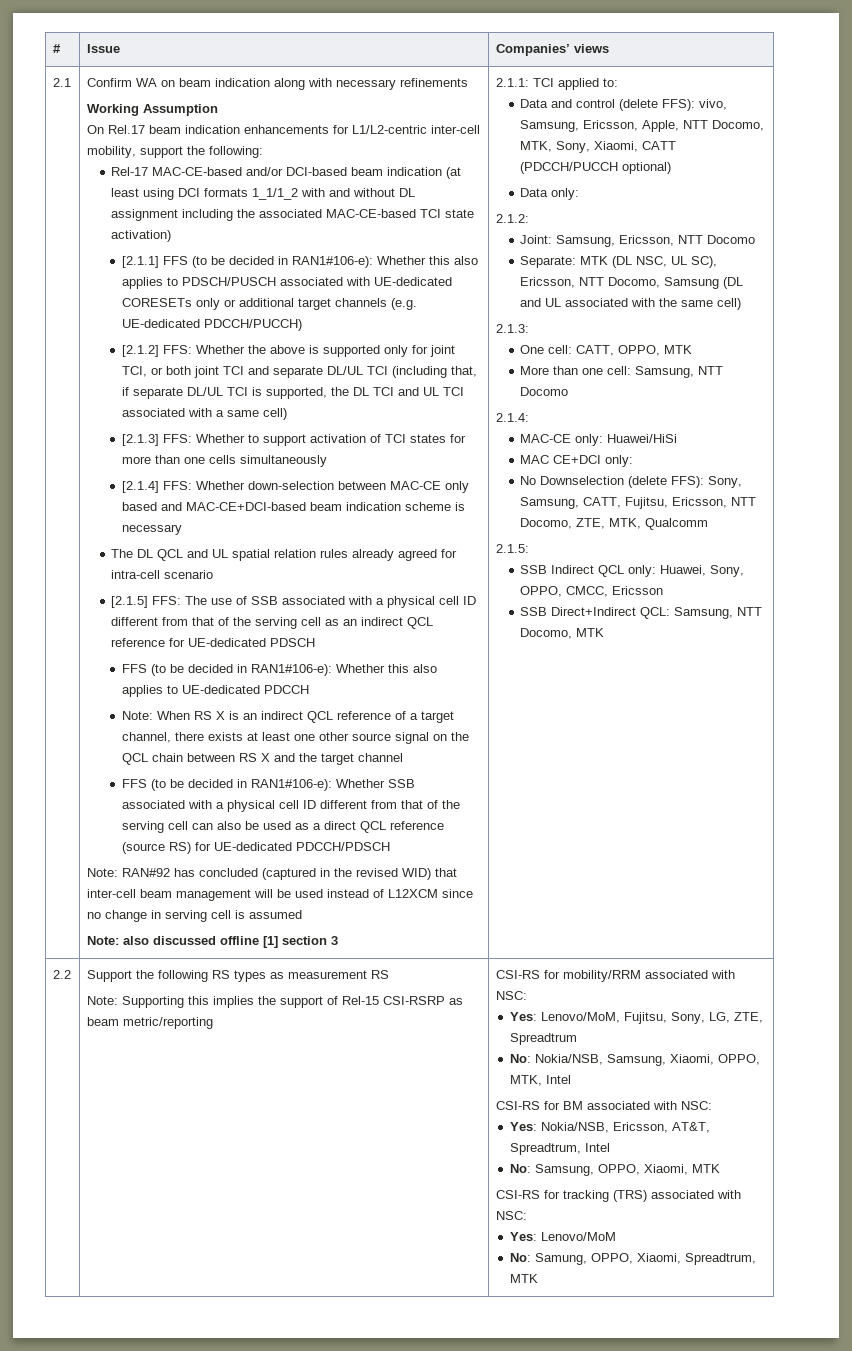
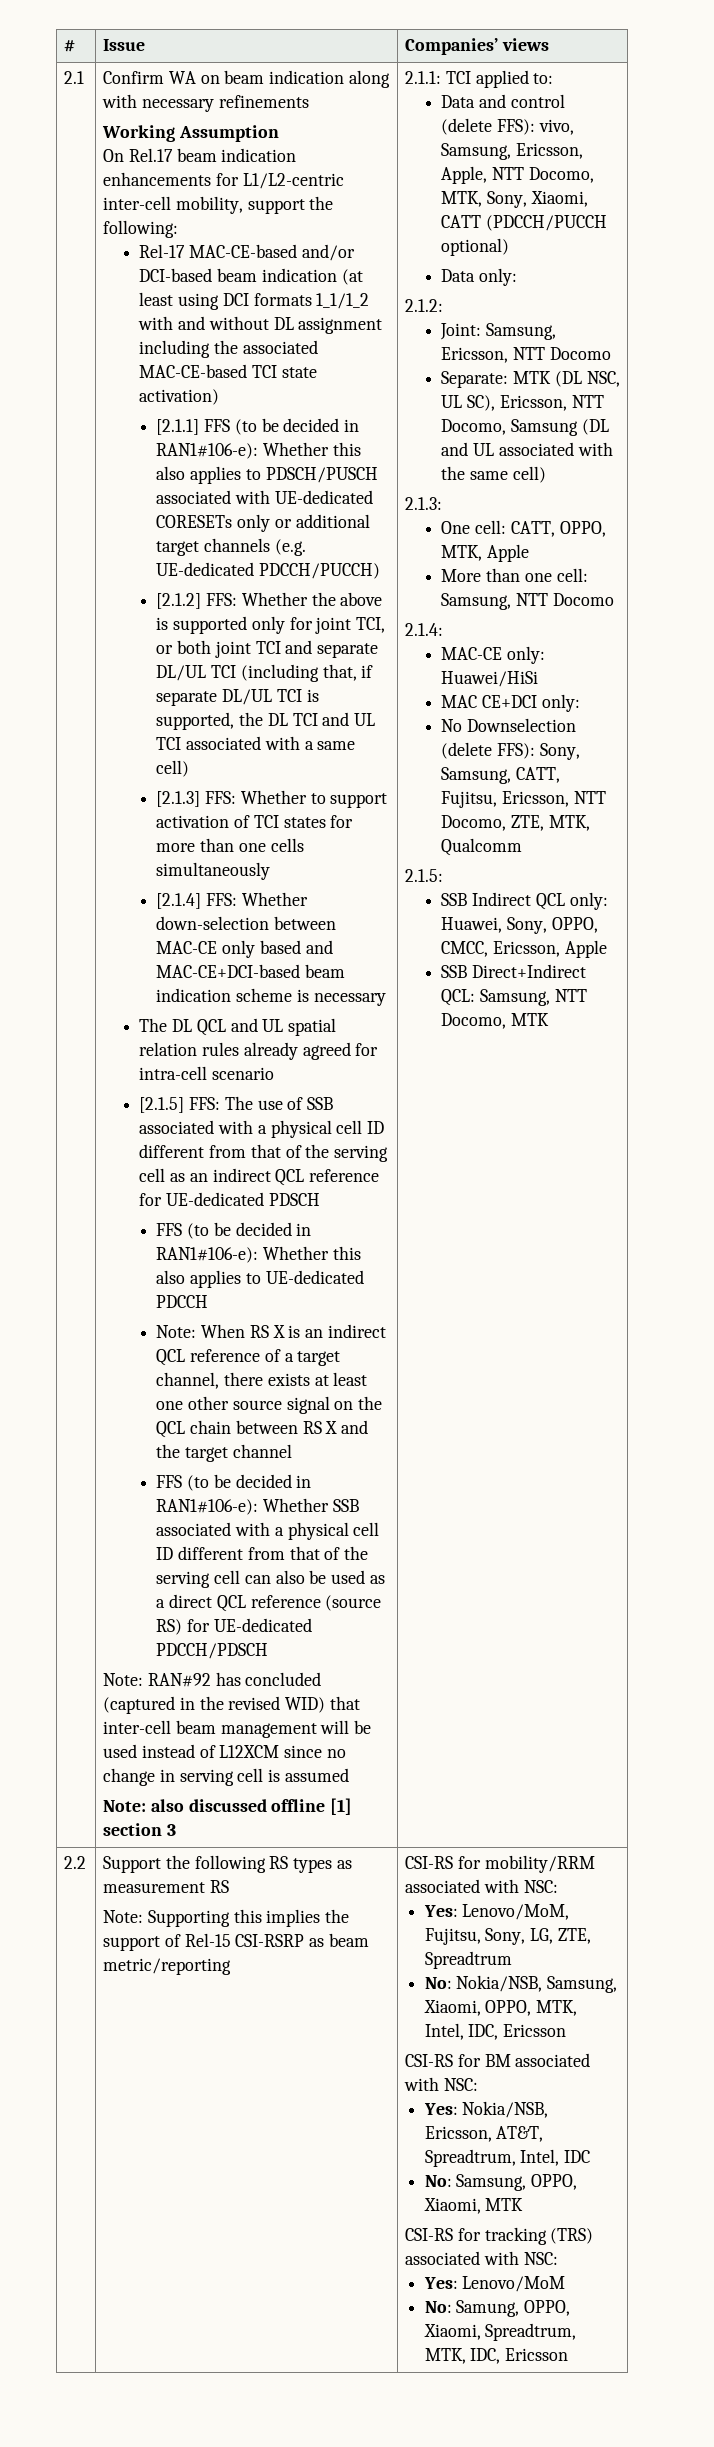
[664,345,693,354] MTK -> [441,544,530,562] MTK, Apple
[612,586,664,595] Ericsson -> [493,940,607,958] Ericsson, Apple
[546,1075,572,1084] Intel -> [424,2023,566,2040] Intel, IDC, Ericsson
[585,1143,611,1152] Intel -> [520,2149,590,2166] Intel, IDC
[510,1274,539,1283] MTK -> [424,2348,568,2364] MTK, IDC, Ericsson

